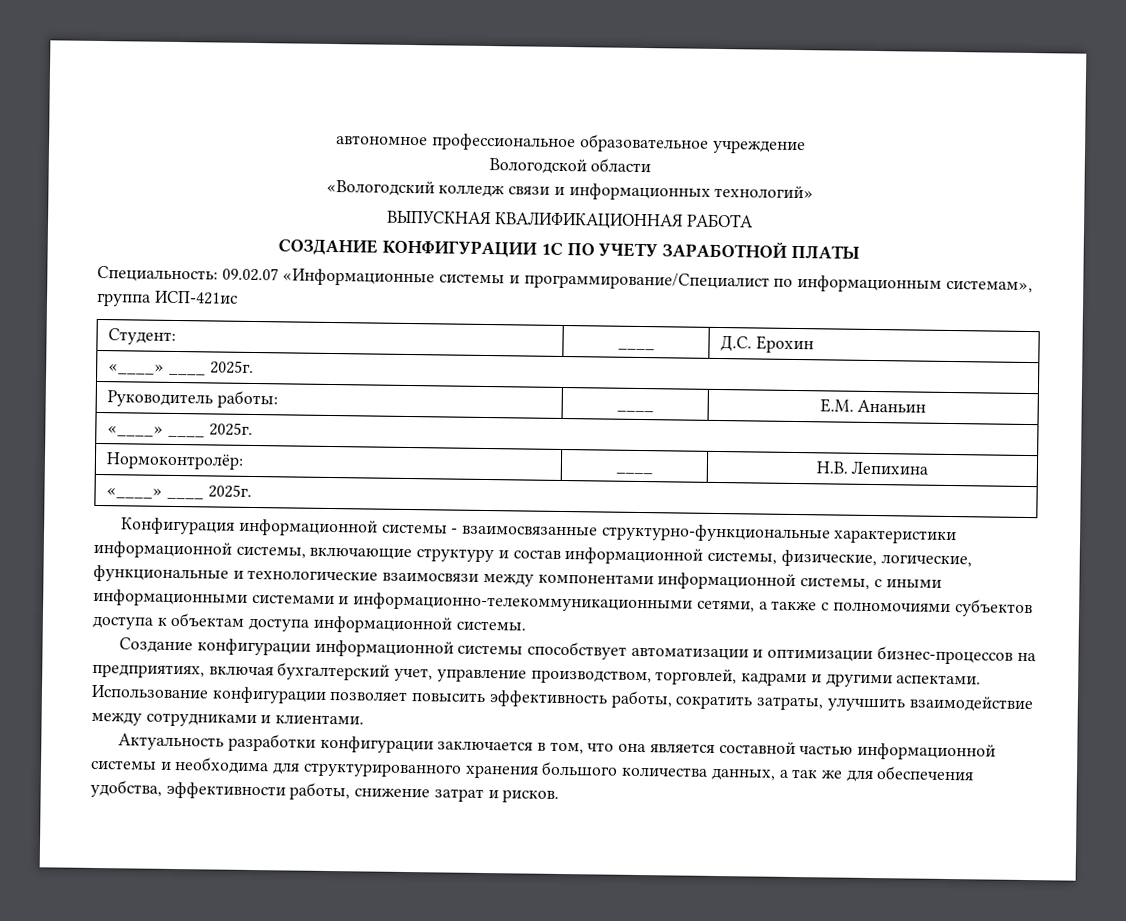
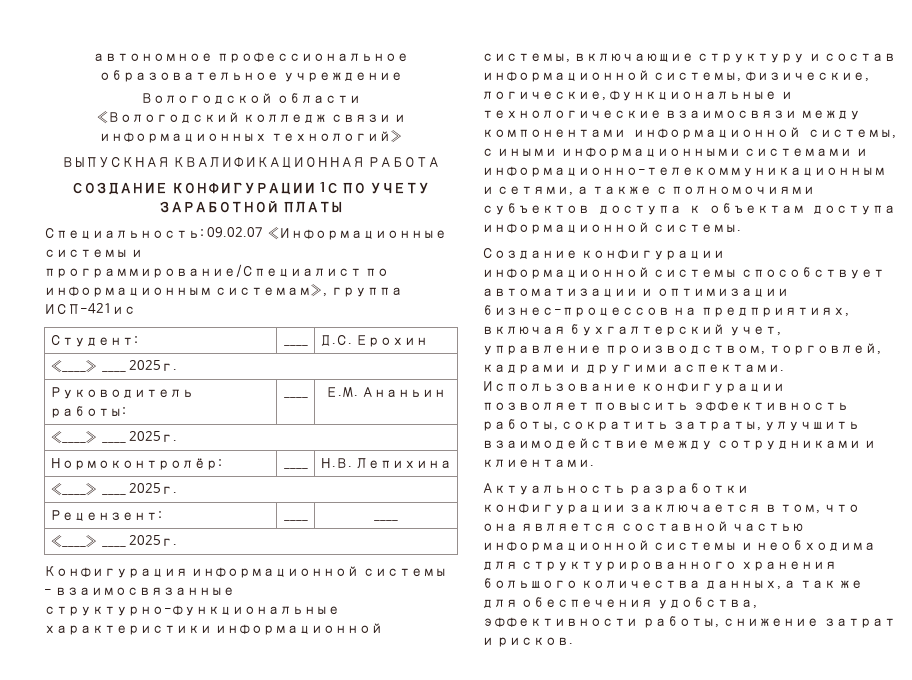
(252, 491) none -> [50,510,163,521] [283,519,308,521] [374,519,398,521] [50,534,178,548] // Рецензент: | ____ | ____ // «____» ____ 2025г.

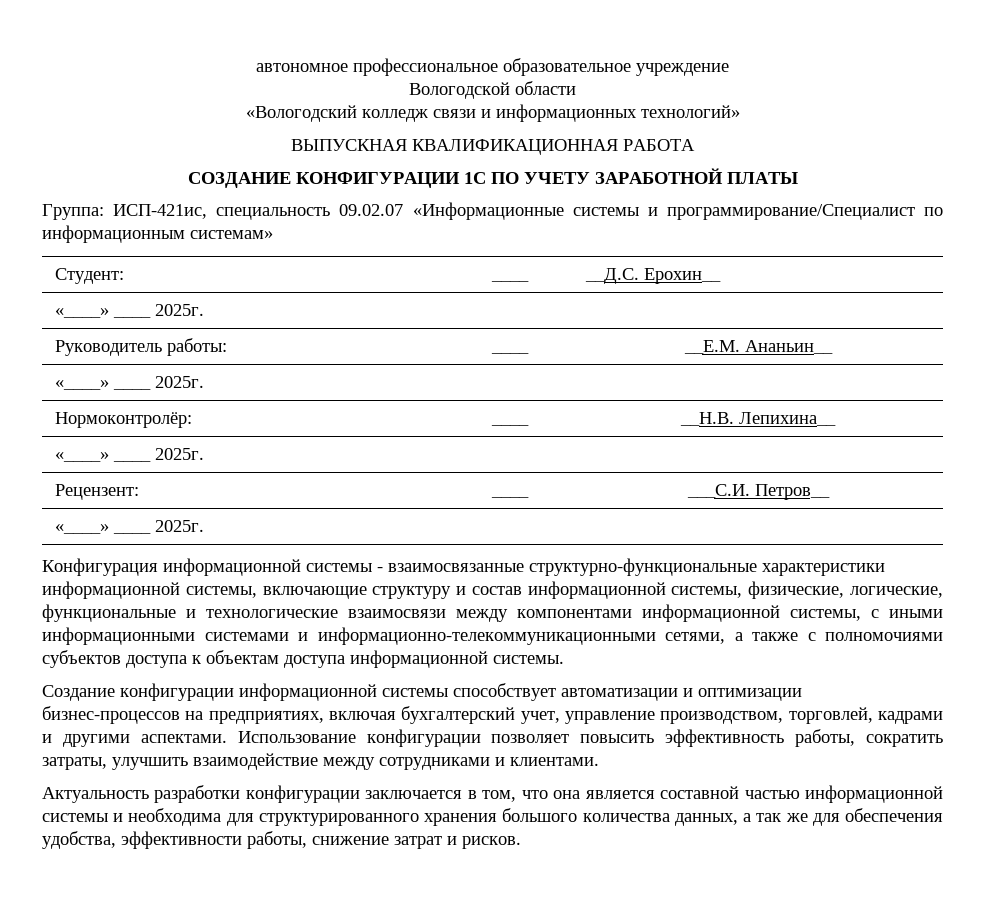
[44,228,204,239] Специальность: -> [42,204,331,220] Группа: ИСП-421ис, специальность
[215,283,403,297] [44,303,136,315] системам», группа ИСП-421ис -> [190,230,273,239] системам»
[320,335,428,347] Д.С. Ерохин -> [584,268,721,284] __Д.С. Ерохин__
[326,387,446,397] Е.М. Ананьин -> [683,340,833,354] __Е.М. Ананьин__
[320,458,452,469] Н.В. Лепихина -> [680,412,836,426] __Н.В. Лепихина__
[374,519,398,521] ____ -> [686,484,830,500] ___С.И. Петров__

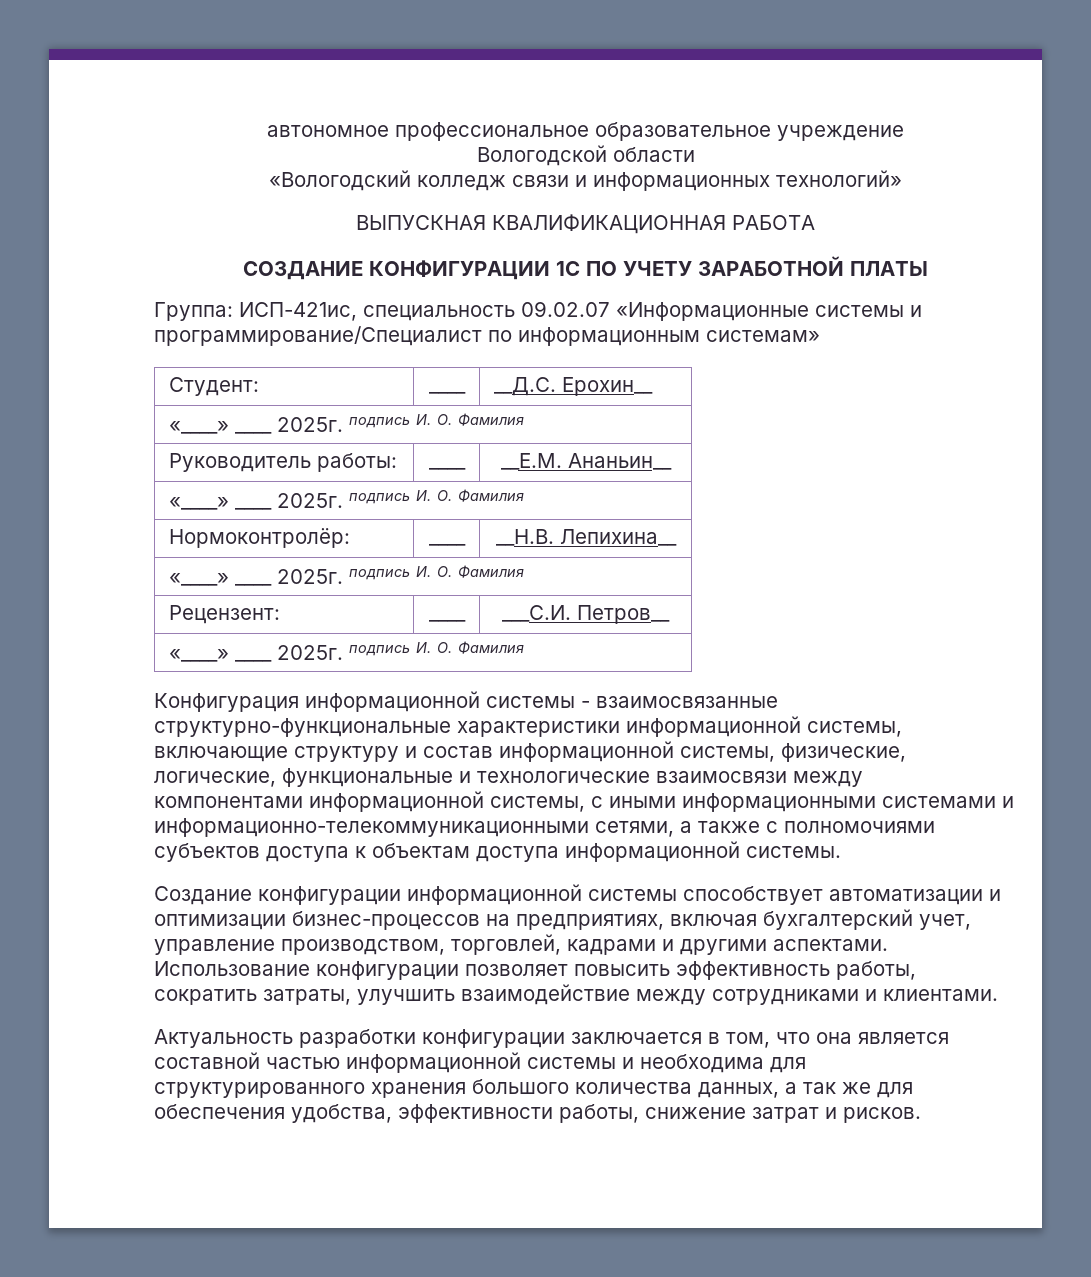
(204, 310) none -> [348,413,524,428] подпись И. О. Фамилия
(204, 382) none -> [348,489,524,504] подпись И. О. Фамилия
(204, 454) none -> [348,565,524,580] подпись И. О. Фамилия
(204, 526) none -> [348,641,524,656] подпись И. О. Фамилия

